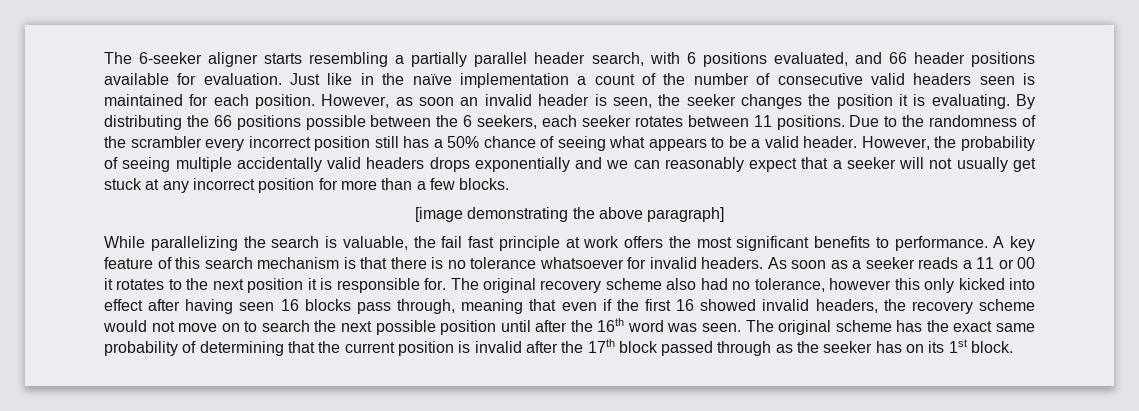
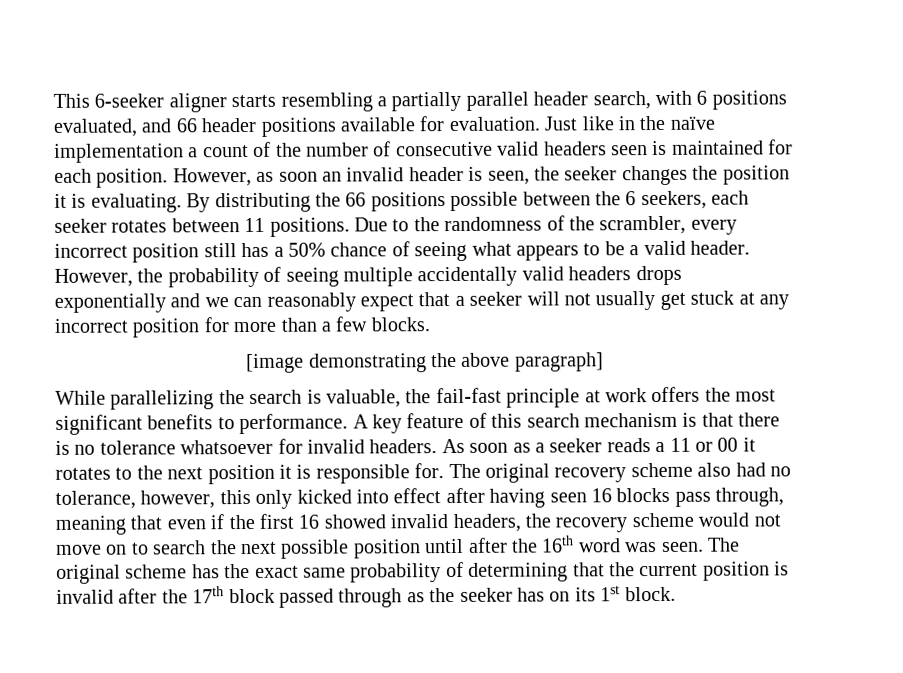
[104,52,132,64] The -> [53,93,90,108] This
[130,136,202,148] scrambler -> [599,215,687,235] scrambler,
[441,236,494,248] fail fast -> [435,387,502,404] fail-fast
[829,278,892,290] however -> [140,490,216,509] however,

